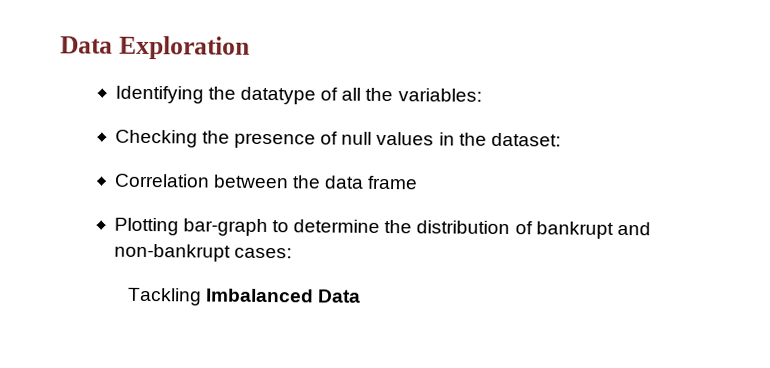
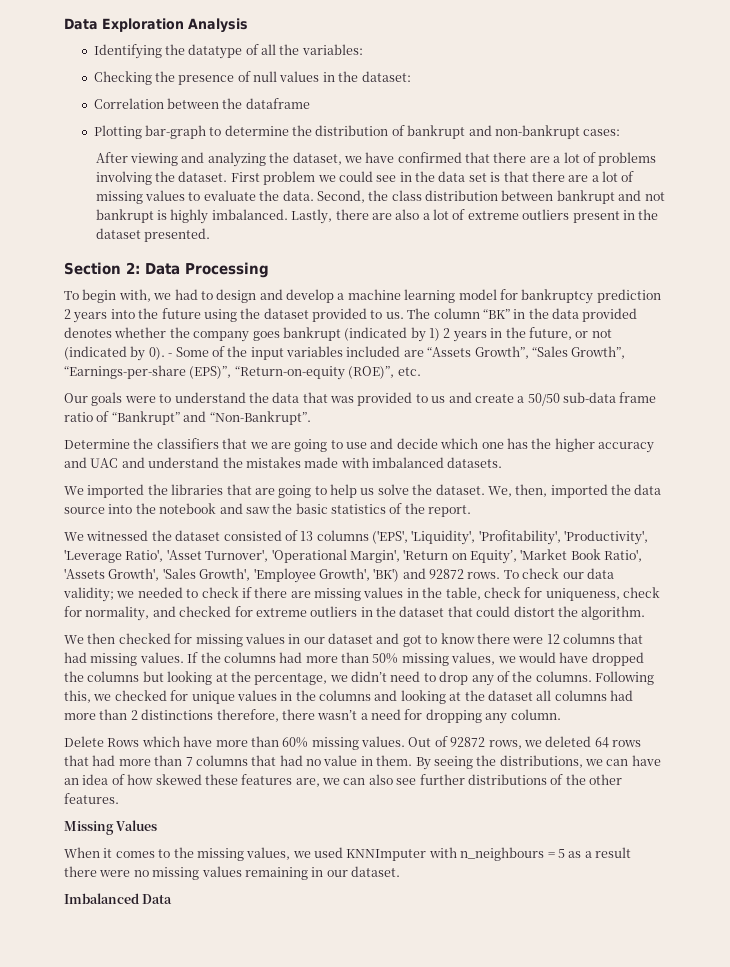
(250, 47) none -> [188,18,248,33] Analysis
[324,175,419,190] data frame -> [245,98,310,109] dataframe
[126,287,202,306] Tackling -> [95,152,657,167] [95,171,635,185] [95,190,665,204] [95,209,659,224] [95,228,211,242] [64,262,269,278] [64,289,661,304] [64,308,638,323] [64,327,612,342] [64,346,626,361] [64,365,421,380] [64,392,657,406] [64,411,311,425] [64,438,654,453] [64,457,503,468] [64,484,662,498] [64,503,472,517] [64,530,649,545] [64,549,643,564] [64,568,614,583] [63,587,660,602] [64,606,646,621] [64,633,644,647] [64,652,644,666] [64,671,654,686] [64,690,633,704] [64,709,561,724] [64,736,641,750] [64,755,661,770] [64,774,622,787] [64,793,119,804] [64,820,158,835] [64,847,631,861] [64,866,400,880] After viewing and analyzing the dataset, we have confirmed that there are a lot of problems involving the dataset. First problem we could see in the data set is that there are a lot of missing values to evaluate the data. Second, the class distribution between bankrupt and not bankrupt is highly imbalanced. Lastly, there are also a lot of extreme outliers present in the dataset presented. // Section 2: Data Processing // To begin with, we had to design and develop a machine learning model for bankruptcy prediction 2 years into the future using the dataset provided to us. The column “BK” in the data provided denotes whether the company goes bankrupt (indicated by 1) 2 years in the future, or not (indicated by 0). - Some of the input variables included are “Assets Growth”, “Sales Growth”, “Earnings-per-share (EPS)”, “Return-on-equity (ROE)”, etc. // Our goals were to understand the data that was provided to us and create a 50/50 sub-data frame ratio of “Bankrupt” and “Non-Bankrupt”. // Determine the classifiers that we are going to use and decide which one has the higher accuracy and UAC and understand the mistakes made with imbalanced datasets. // We imported the libraries that are going to help us solve the dataset. We, then, imported the data source into the notebook and saw the basic statistics of the report. // We witnessed the dataset consisted of 13 columns ('EPS', 'Liquidity', 'Profitability', 'Productivity', 'Leverage Ratio', 'Asset Turnover', 'Operational Margin', 'Return on Equity’, 'Market Book Ratio', 'Assets Growth', 'Sales Growth', 'Employee Growth', 'BK') and 92872 rows. To check our data validity; we needed to check if there are missing values in the table, check for uniqueness, check for normality, and checked for extreme outliers in the dataset that could distort the algorithm. // We then checked for missing values in our dataset and got to know there were 12 columns that had missing values. If the columns had more than 50% missing values, we would have dropped the columns but looking at the percentage, we didn’t need to drop any of the columns. Following this, we checked for unique values in the columns and looking at the dataset all columns had more than 2 distinctions therefore, there wasn’t a need for dropping any column. // Delete Rows which have more than 60% missing values. Out of 92872 rows, we deleted 64 rows that had more than 7 columns that had no value in them. By seeing the distributions, we can have an idea of how skewed these features are, we can also see further distributions of the other features. // Missing Values // When it comes to the missing values, we used KNNImputer with n_neighbours = 5 as a result there were no missing values remaining in our dataset. //

